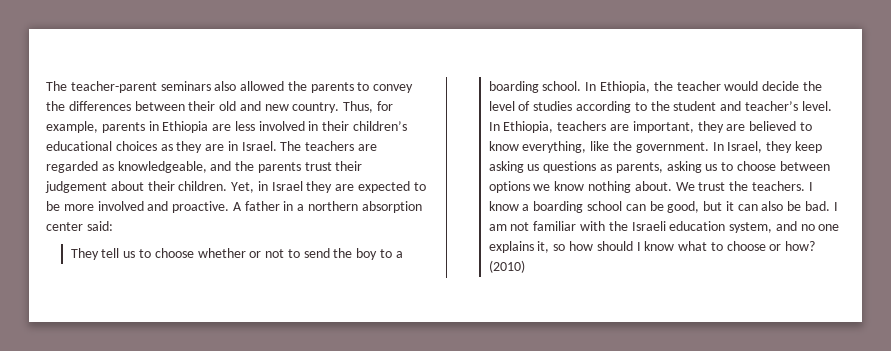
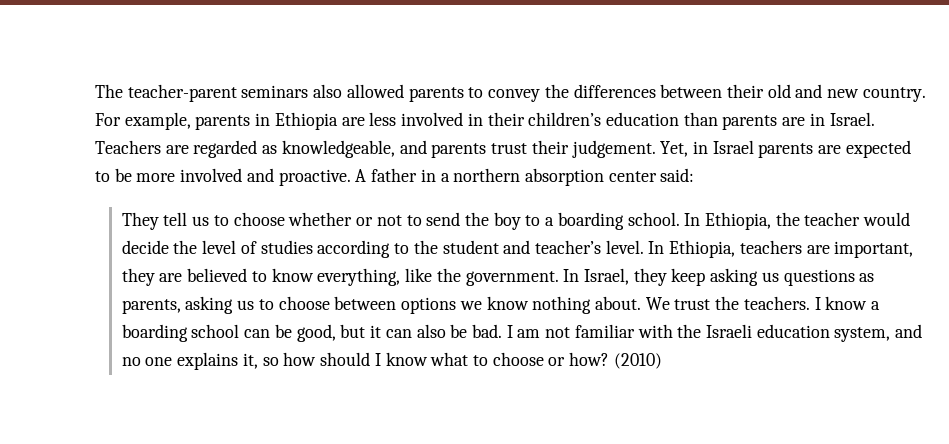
[287,81,307,91] the -> (404, 91) none
[343,101,394,113] Thus, for -> [95,113,121,126] For
[46,141,203,153] educational choices as they -> [605,112,778,130] education than parents
[280,141,355,151] The teachers -> [95,140,161,154] Teachers
[235,161,255,171] the -> (427, 147) none
[45,181,228,193] judgement about their children. -> [571,140,656,158] judgement.
[306,181,333,193] they -> [758,143,814,158] parents

